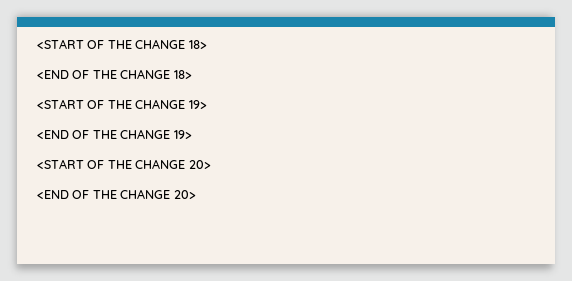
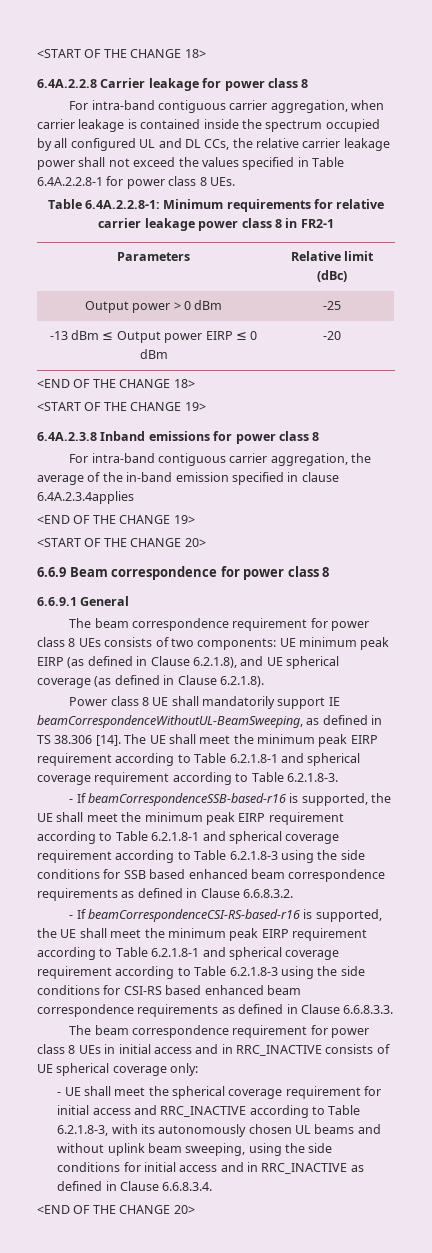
(207, 44) none -> [37,78,309,91] [69,100,385,113] [37,119,380,132] [37,138,390,151] [37,157,344,170] [37,176,235,189] [47,199,385,212] [98,218,334,231] [117,252,190,261] [290,251,375,261] [317,270,347,282] [84,300,223,313] [323,301,341,310] [49,330,258,343] [139,349,168,359] [323,331,341,340] // 6.4A.2.2.8 Carrier leakage for power class 8 // For intra-band contiguous carrier aggregation, when carrier leakage is contained inside the spectrum occupied by all configured UL and DL CCs, the relative carrier leakage power shall not exceed the values specified in Table 6.4A.2.2.8-1 for power class 8 UEs. // Table 6.4A.2.2.8-1: Minimum requirements for relative carrier leakage power class 8 in FR2-1 // Parameters | Relative limit (dBc) // Output power > 0 dBm | -25 // -13 dBm ≤ Output power EIRP ≤ 0 dBm | -20
(207, 104) none -> [37,431,320,444] [69,453,372,466] [37,472,339,485] [37,491,134,504] // 6.4A.2.3.8 Inband emissions for power class 8 // For intra-band contiguous carrier aggregation, the average of the in-band emission specified in clause 6.4A.2.3.4applies
(211, 164) none -> [37,566,330,580] [37,596,130,606] [69,618,370,631] [37,637,390,650] [37,656,339,669] [37,675,264,688] [69,696,340,709] [37,715,383,728] [37,734,378,747] [37,753,361,766] [37,772,338,785] [69,793,392,806] [37,812,344,825] [37,831,340,844] [37,850,365,863] [37,869,386,882] [37,888,293,901] [69,909,382,922] [37,928,367,941] [37,947,340,960] [37,966,365,979] [37,985,301,995] [37,1004,394,1017] [69,1025,370,1038] [37,1044,390,1056] [37,1063,199,1076] [57,1086,382,1099] [57,1105,361,1118] [57,1124,381,1137] [57,1143,333,1156] [57,1162,364,1174] [57,1181,213,1191] // 6.6.9 Beam correspondence for power class 8 // 6.6.9.1 General // The beam correspondence requirement for power class 8 UEs consists of two components: UE minimum peak EIRP (as defined in Clause 6.2.1.8), and UE spherical coverage (as defined in Clause 6.2.1.8). // Power class 8 UE shall mandatorily support IE beamCorrespondenceWithoutUL-BeamSweeping, as defined in TS 38.306 [14]. The UE shall meet the minimum peak EIRP requirement according to Table 6.2.1.8-1 and spherical coverage requirement according to Table 6.2.1.8-3. // - If beamCorrespondenceSSB-based-r16 is supported, the UE shall meet the minimum peak EIRP requirement according to Table 6.2.1.8-1 and spherical coverage requirement according to Table 6.2.1.8-3 using the side conditions for SSB based enhanced beam correspondence requirements as defined in Clause 6.6.8.3.2. // - If beamCorrespondenceCSI-RS-based-r16 is supported, the UE shall meet the minimum peak EIRP requirement according to Table 6.2.1.8-1 and spherical coverage requirement according to Table 6.2.1.8-3 using the side conditions for CSI-RS based enhanced beam correspondence requirements as defined in Clause 6.6.8.3.3. // The beam correspondence requirement for power class 8 UEs in initial access and in RRC_INACTIVE consists of UE spherical coverage only: // - UE shall meet the spherical coverage requirement for initial access and RRC_INACTIVE according to Table 6.2.1.8-3, with its autonomously chosen UL beams and without uplink beam sweeping, using the side conditions for initial access and in RRC_INACTIVE as defined in Clause 6.6.8.3.4.

